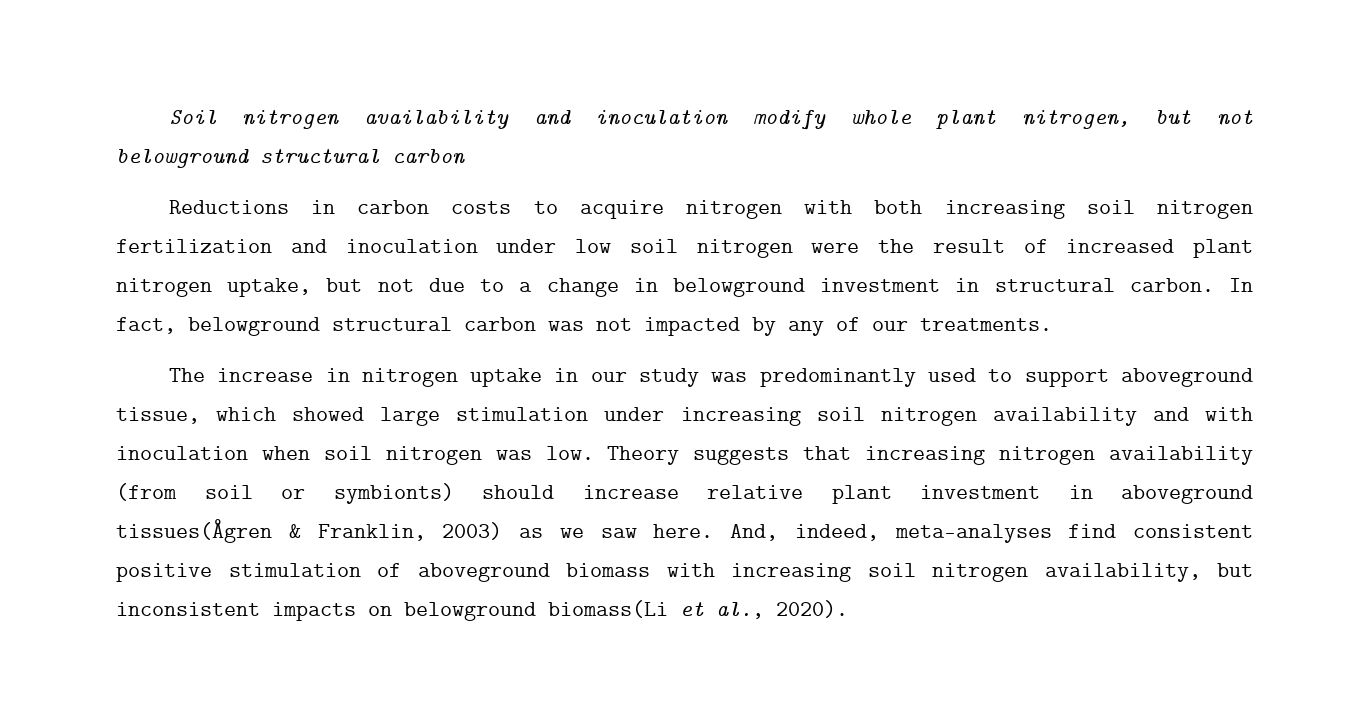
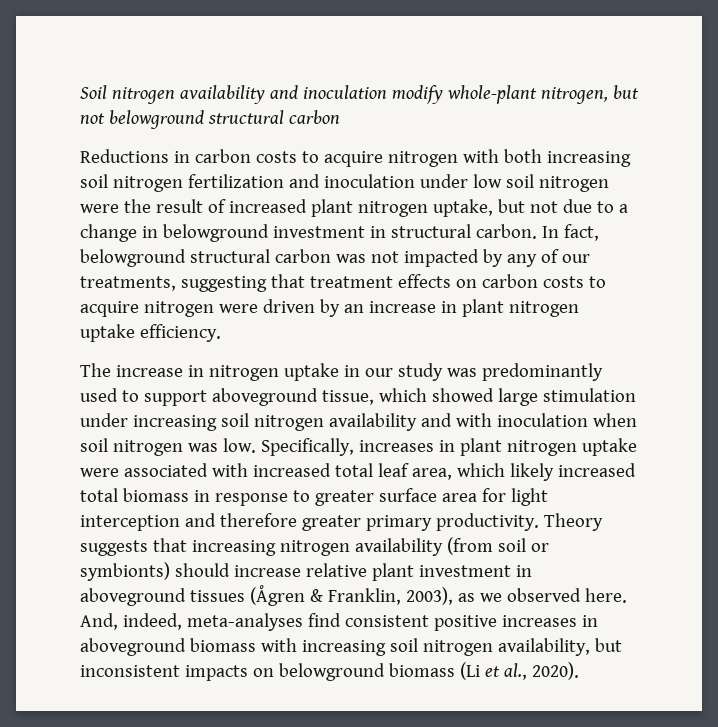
[850,110,997,129] whole plant -> [446,85,537,104] whole-plant
[920,318,1052,331] treatments. -> [80,274,606,292] [80,299,579,317] [80,324,221,342] treatments, suggesting that treatment effects on carbon costs to acquire nitrogen were driven by an increase in plant nitrogen uptake efficiency.
(594, 453) none -> [260,438,637,456] [80,463,636,481] [80,488,548,506] [80,513,539,531] Specifically, increases in plant nitrogen uptake were associated with increased total leaf area, which likely increased total biomass in response to greater surface area for light interception and therefore greater primary productivity.
[116,519,272,543] tissues(Ågren -> [189,585,305,606] tissues (Ågren
[442,522,503,540] 2003) -> [405,587,453,605] 2003),
[600,528,637,538] saw -> [506,588,581,602] observed
[228,563,401,577] stimulation of -> [501,615,598,627] increases in
[548,600,668,618] biomass(Li -> [388,662,480,680] biomass (Li

